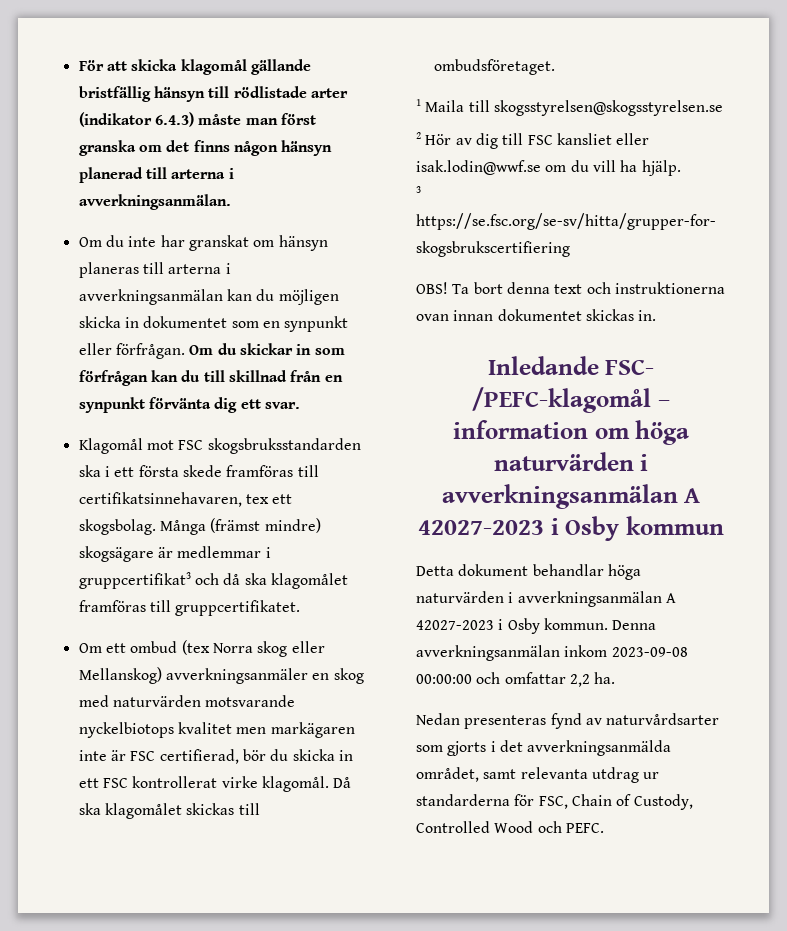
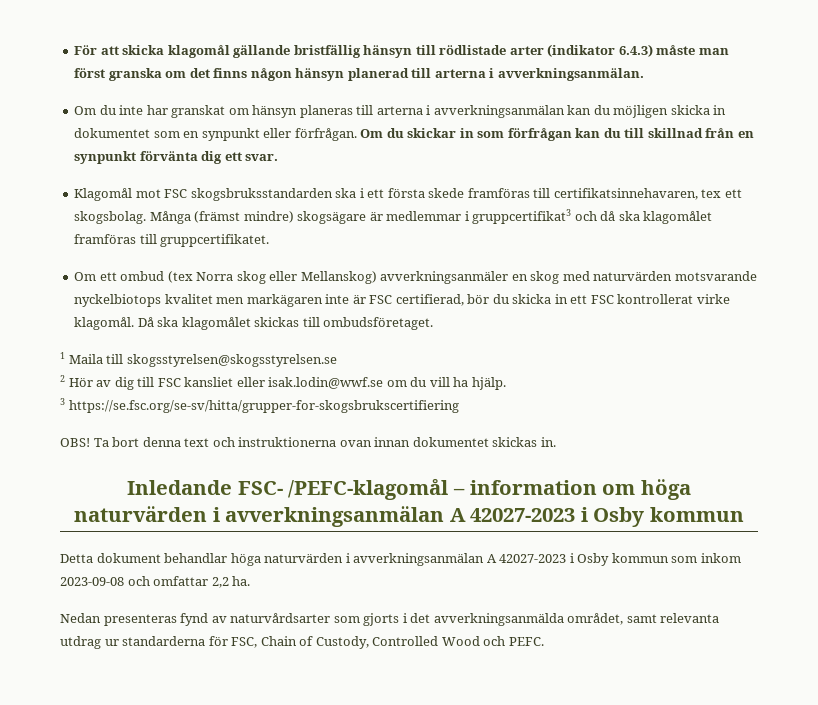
[543,618,657,630] [416,645,560,661] kommun. Denna avverkningsanmälan -> [611,553,698,563] kommun som
[416,674,472,684] 00:00:00 -> (124, 581) none

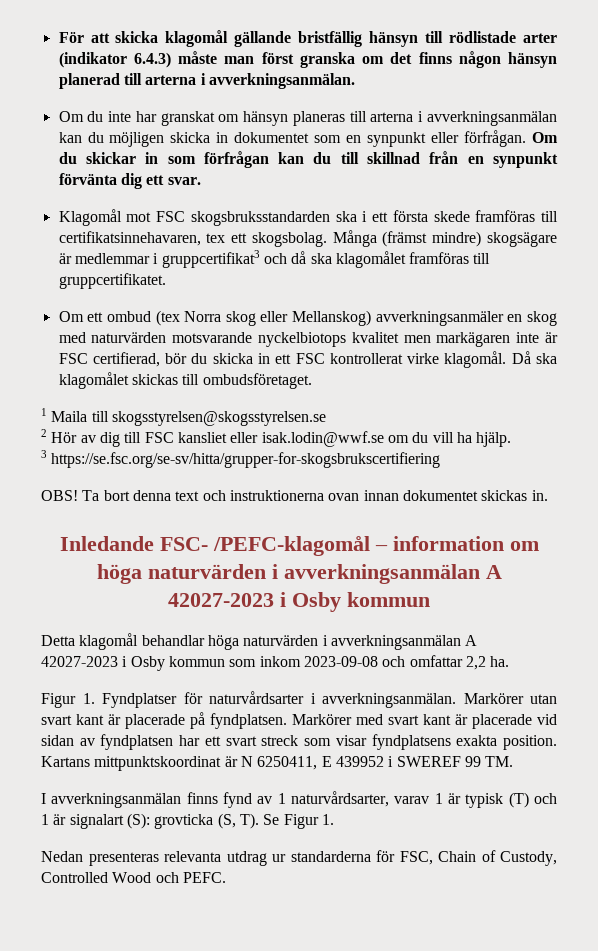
[96,553,161,563] dokument -> [79,633,139,650] klagomål
[60,613,657,626] Nedan presenteras fynd av naturvårdsarter som gjorts i det avverkningsanmälda området, samt -> [41,691,557,708] [41,712,557,729] [41,734,557,750] [41,756,514,771] [41,791,557,808] [41,813,334,829] [41,851,159,866] Figur 1. Fyndplatser för naturvårdsarter i avverkningsanmälan. Markörer utan svart kant är placerade på fyndplatsen. Markörer med svart kant är placerade vid sidan av fyndplatsen har ett svart streck som visar fyndplatsens exakta position. Kartans mittpunktskoordinat är N 6250411, E 439952 i SWEREF 99 TM. // I avverkningsanmälan finns fynd av 1 naturvårdsarter, varav 1 är typisk (T) och 1 är signalart (S): grovticka (S, T). Se Figur 1. // Nedan presenteras

